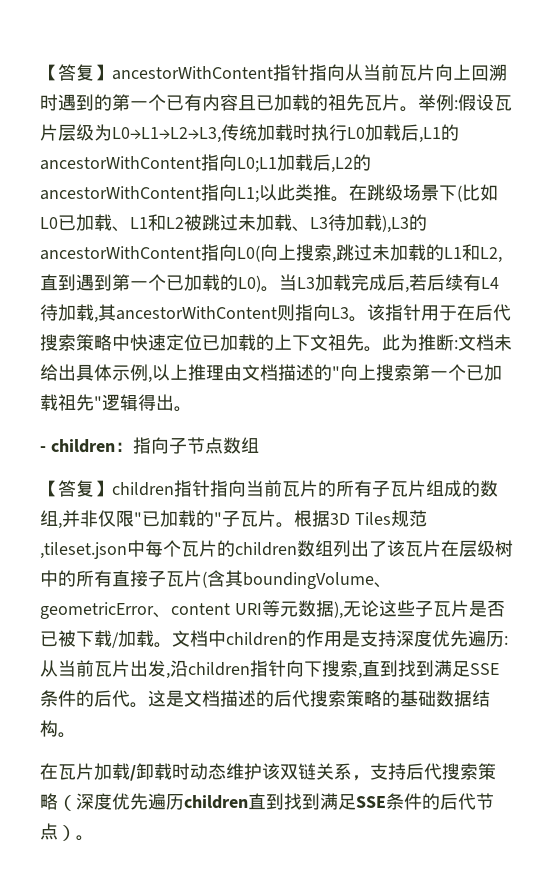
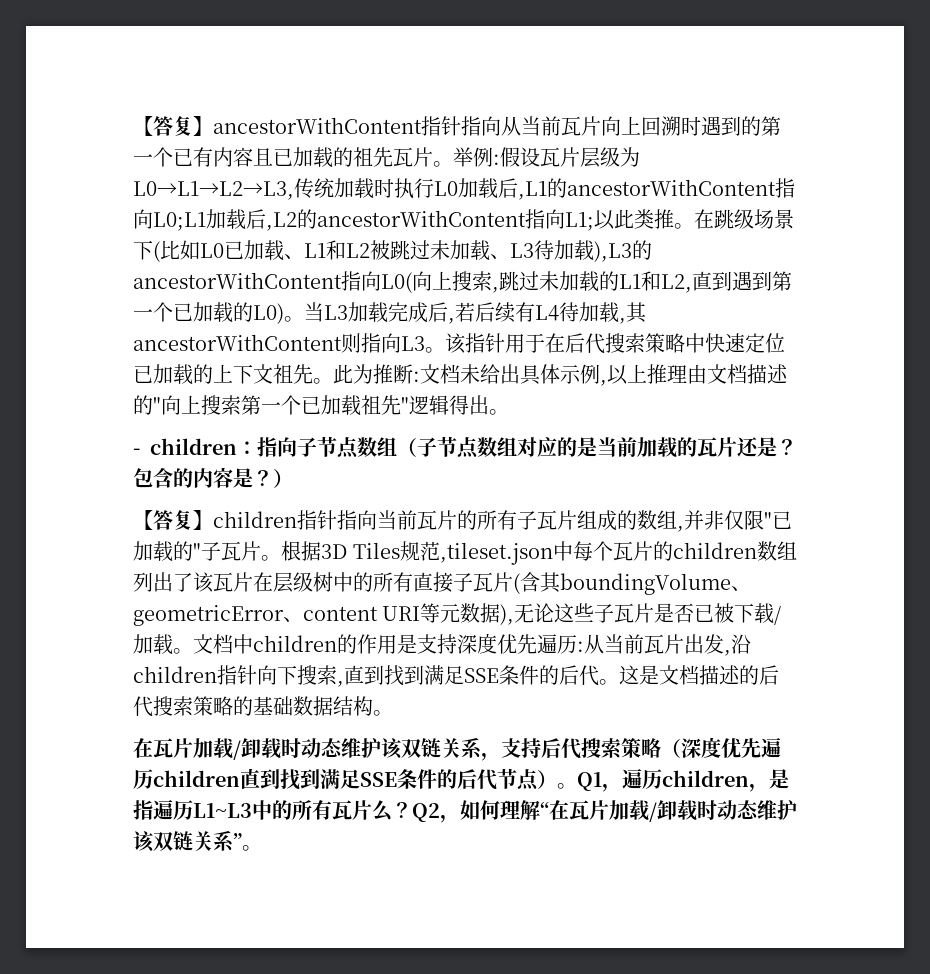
(259, 445) none -> [397,436,797,459] [133,467,293,488] （子节点数组对应的是当前加载的瓦片还是？包含的内容是？）
(94, 838) none -> [577,769,789,792] [133,800,797,823] [133,830,262,852] Q1，遍历children，是指遍历L1~L3中的所有瓦片么？Q2，如何理解“在瓦片加载/卸载时动态维护该双链关系”。

